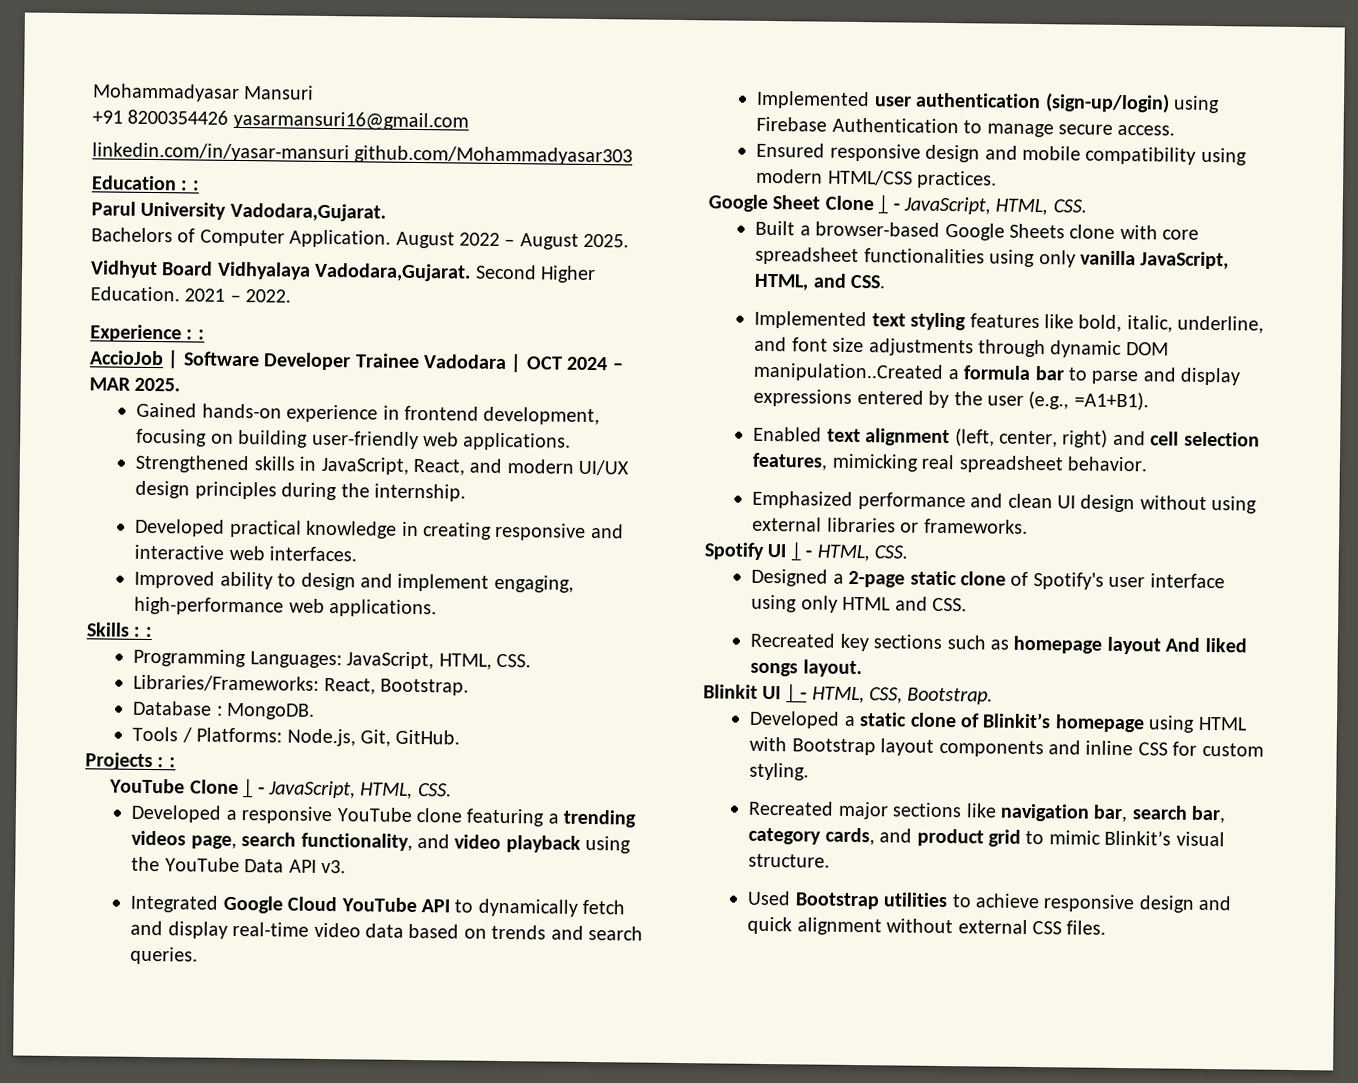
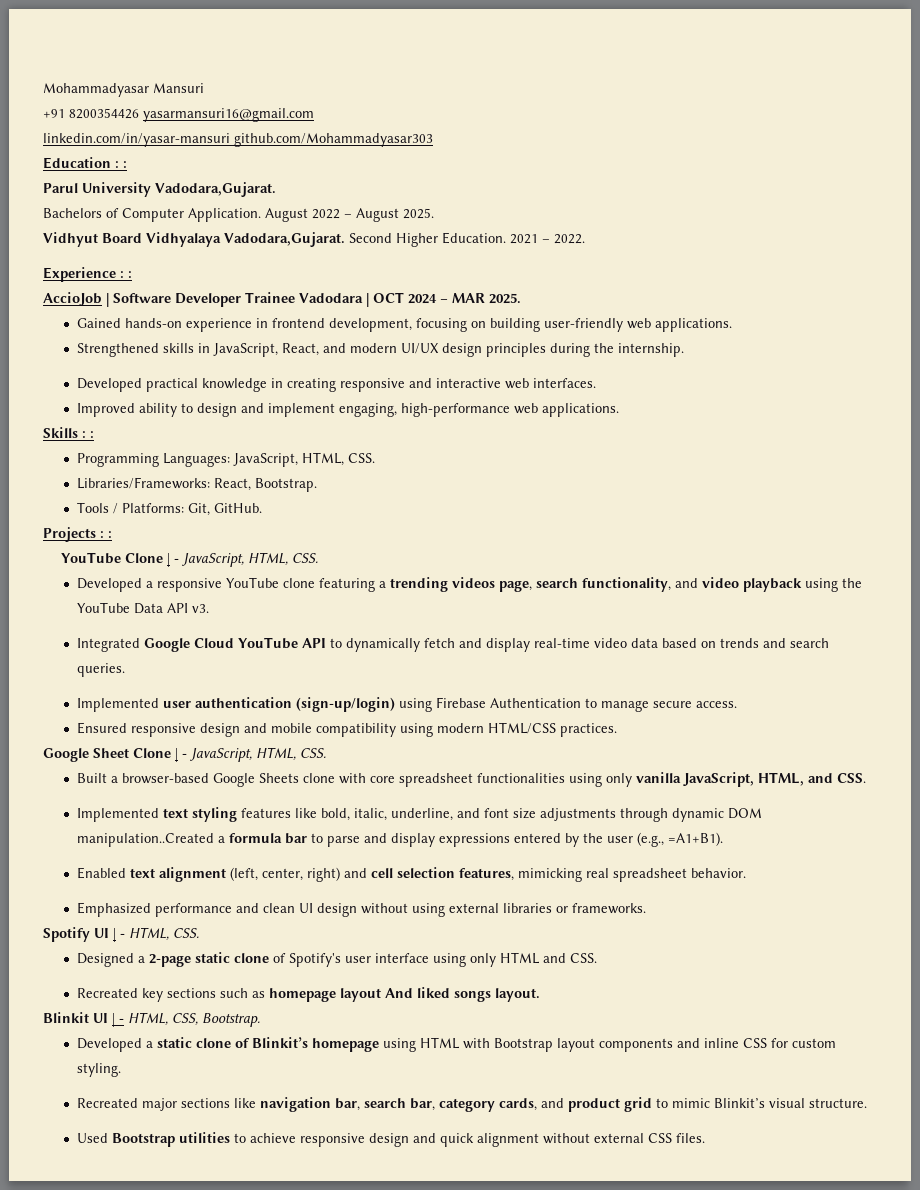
[132,700,316,720] // Database : MongoDB. -> (318, 485) none
[286,728,356,747] Node.js, -> (185, 508) none

